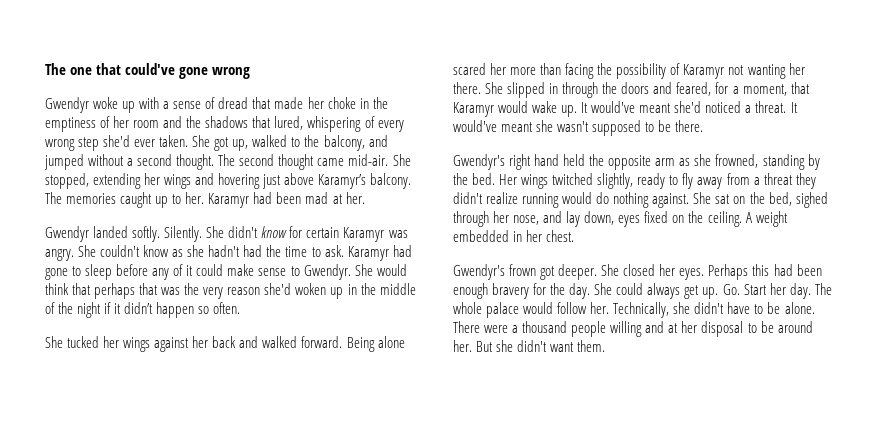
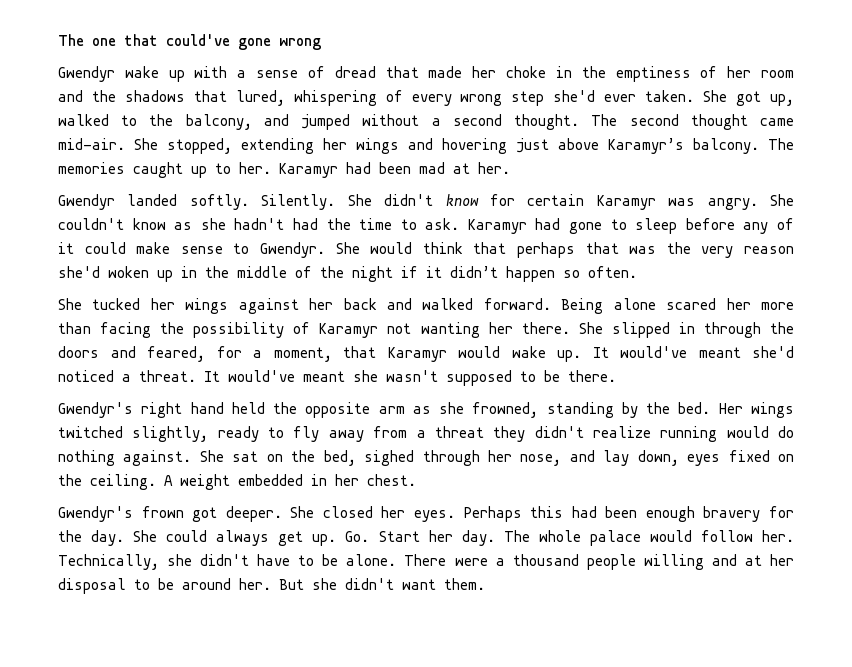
[93,97,119,109] woke -> [124,66,159,78] wake

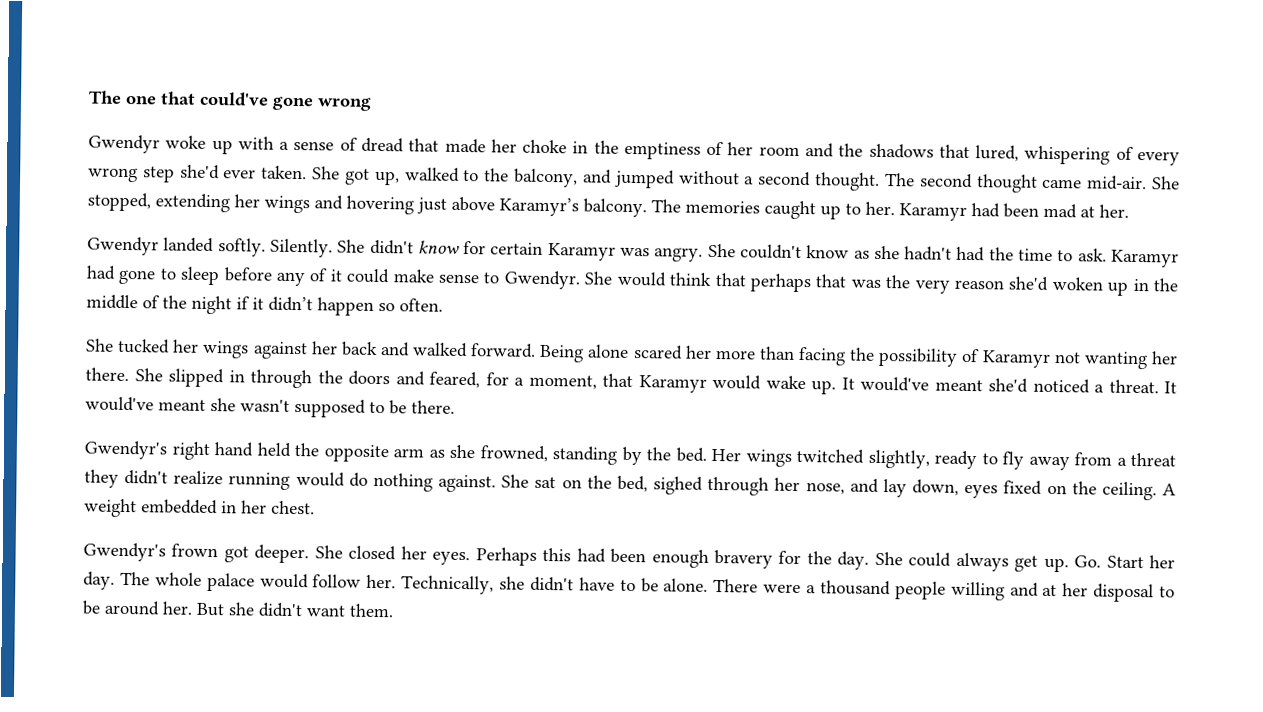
[124,66,159,78] wake -> [165,135,207,149] woke

